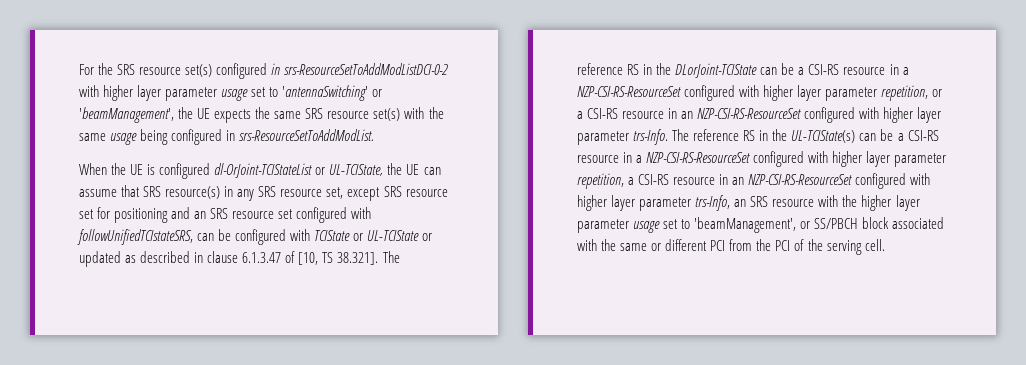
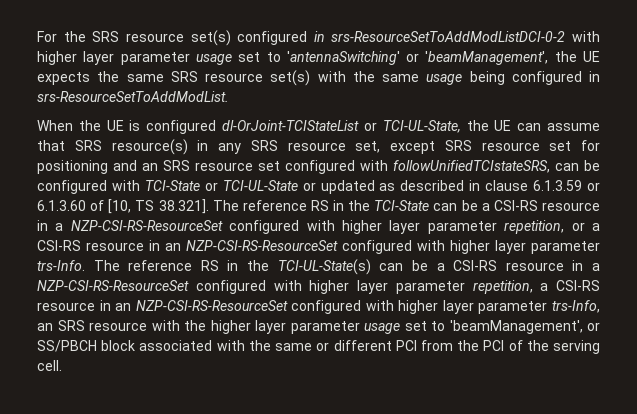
[329,164,384,176] UL-TCIState, -> [382,120,461,133] TCI-UL-State,
[314,230,420,241] TCIState or UL-TCIState -> [144,180,298,191] TCI-State or TCI-UL-State
[242,252,282,263] 6.1.3.47 -> [533,180,601,191] [37,200,86,211] 6.1.3.59 or 6.1.3.60
[675,63,758,78] DLorJoint-TCIState -> [374,200,430,211] TCI-State
[791,130,856,143] UL-TCIState(s) -> [277,259,371,275] TCI-UL-State(s)

